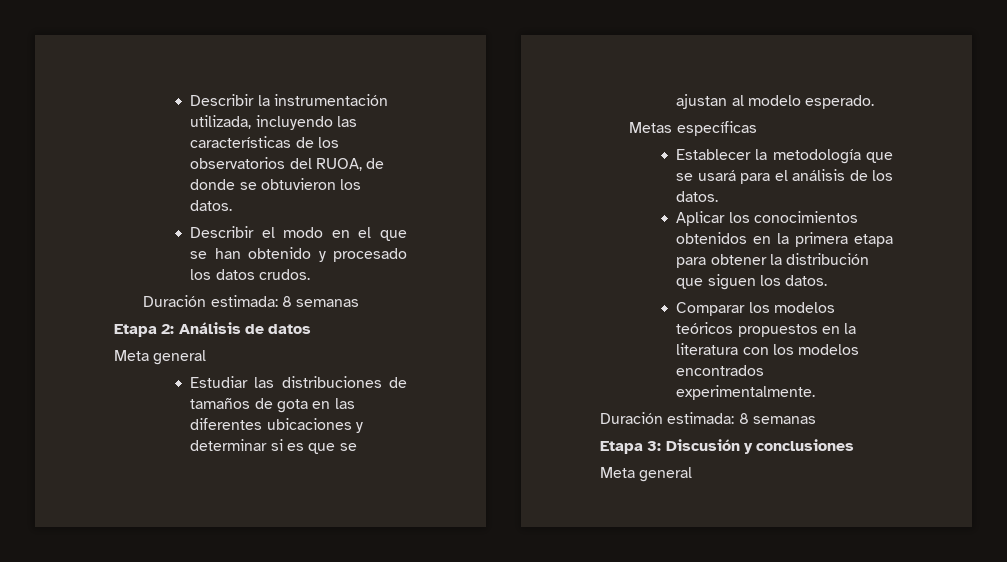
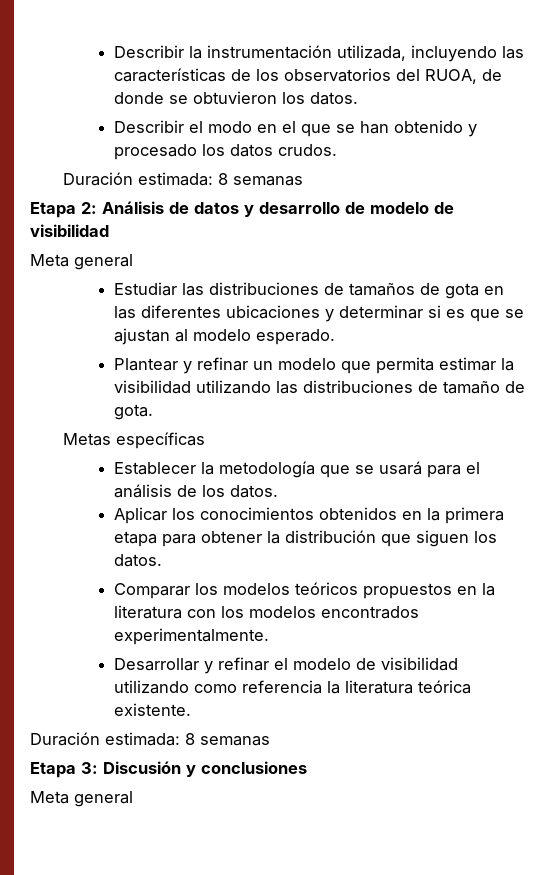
(312, 329) none -> [244,202,454,217] [30,224,109,237] y desarrollo de modelo de visibilidad
(875, 102) none -> [113,357,514,374] [113,380,525,394] [113,404,153,420] // Plantear y refinar un modelo que permita estimar la visibilidad utilizando las distribuciones de tamaño de gota.
(816, 392) none -> [113,657,458,674] [113,680,471,694] [113,703,191,716] // Desarrollar y refinar el modelo de visibilidad utilizando como referencia la literatura teórica existente.

